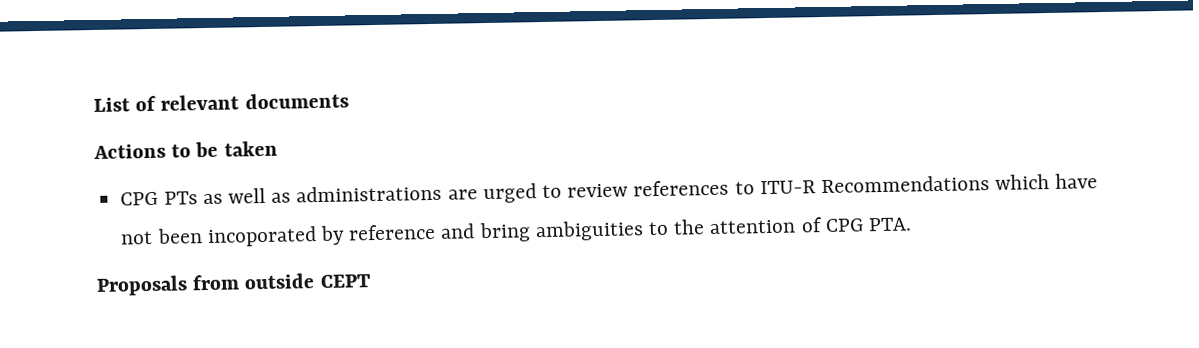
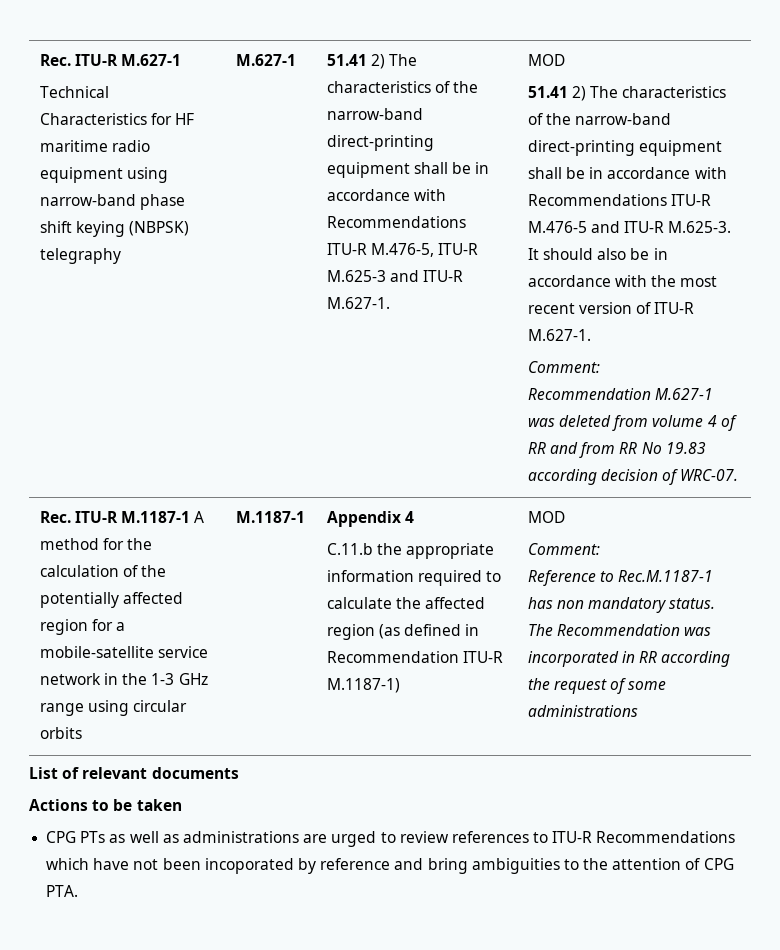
(93, 104) none -> [39,54,182,66] [39,86,109,98] [39,113,195,125] [39,140,151,152] [39,167,169,183] [39,194,186,210] [39,221,190,237] [39,248,121,264] [235,54,296,66] [326,54,418,69] [326,81,479,93] [326,108,423,120] [326,135,434,151] [326,162,490,178] [326,189,447,201] [326,216,466,228] [326,243,479,257] [326,270,464,282] [326,297,390,309] [527,54,565,66] [527,86,727,101] [527,113,672,125] [527,140,723,156] [527,167,727,179] [527,194,712,206] [527,221,732,233] [527,248,668,260] [527,275,718,287] [527,302,695,314] [527,329,591,341] [527,361,600,373] [527,388,714,400] [527,415,737,431] [527,442,706,458] [527,469,739,485] [39,511,205,523] [39,538,153,550] [39,565,167,577] [39,592,184,608] [39,619,126,635] [39,646,209,658] [39,673,208,685] [39,700,188,716] [39,727,82,739] [235,511,305,523] [326,511,415,527] [326,543,495,559] [326,570,502,586] [326,597,486,609] [326,624,480,640] [326,651,504,663] [326,678,400,693] [527,511,565,523] [527,543,600,555] [527,570,714,586] [527,597,716,613] [527,624,712,636] [527,651,731,667] [527,678,667,694] [527,705,638,717] Rec. ITU-R M.627-1 // Technical Characteristics for HF maritime radio equipment using narrow-band phase shift keying (NBPSK) telegraphy | M.627-1 | 51.41 2) The characteristics of the narrow-band direct-printing equipment shall be in accordance with Recommendations ITU-R M.476-5, ITU-R M.625-3 and ITU-R M.627-1. | MOD // 51.41 2) The characteristics of the narrow-band direct-printing equipment shall be in accordance with Recommendations ITU-R M.476-5 and ITU-R M.625-3. It should also be in accordance with the most recent version of ITU-R M.627-1. // Comment: // Recommendation M.627-1 was deleted from volume 4 of RR and from RR No 19.83 according decision of WRC-07. // Rec. ITU-R М.1187-1 A method for the calculation of the potentially affected region for a mobile-satellite service network in the 1-3 GHz range using circular orbits | М.1187-1 | Appendix 4 // С.11.b the appropriate information required to calculate the affected region (as defined in Recommendation ITU-R M.1187-1) | MOD // Comment: // Reference to Rec.M.1187-1 has non mandatory status. The Recommendation was incorporated in RR according the request of some administrations //
[96,273,371,296] // Proposals from outside CEPT -> (79, 891) none

